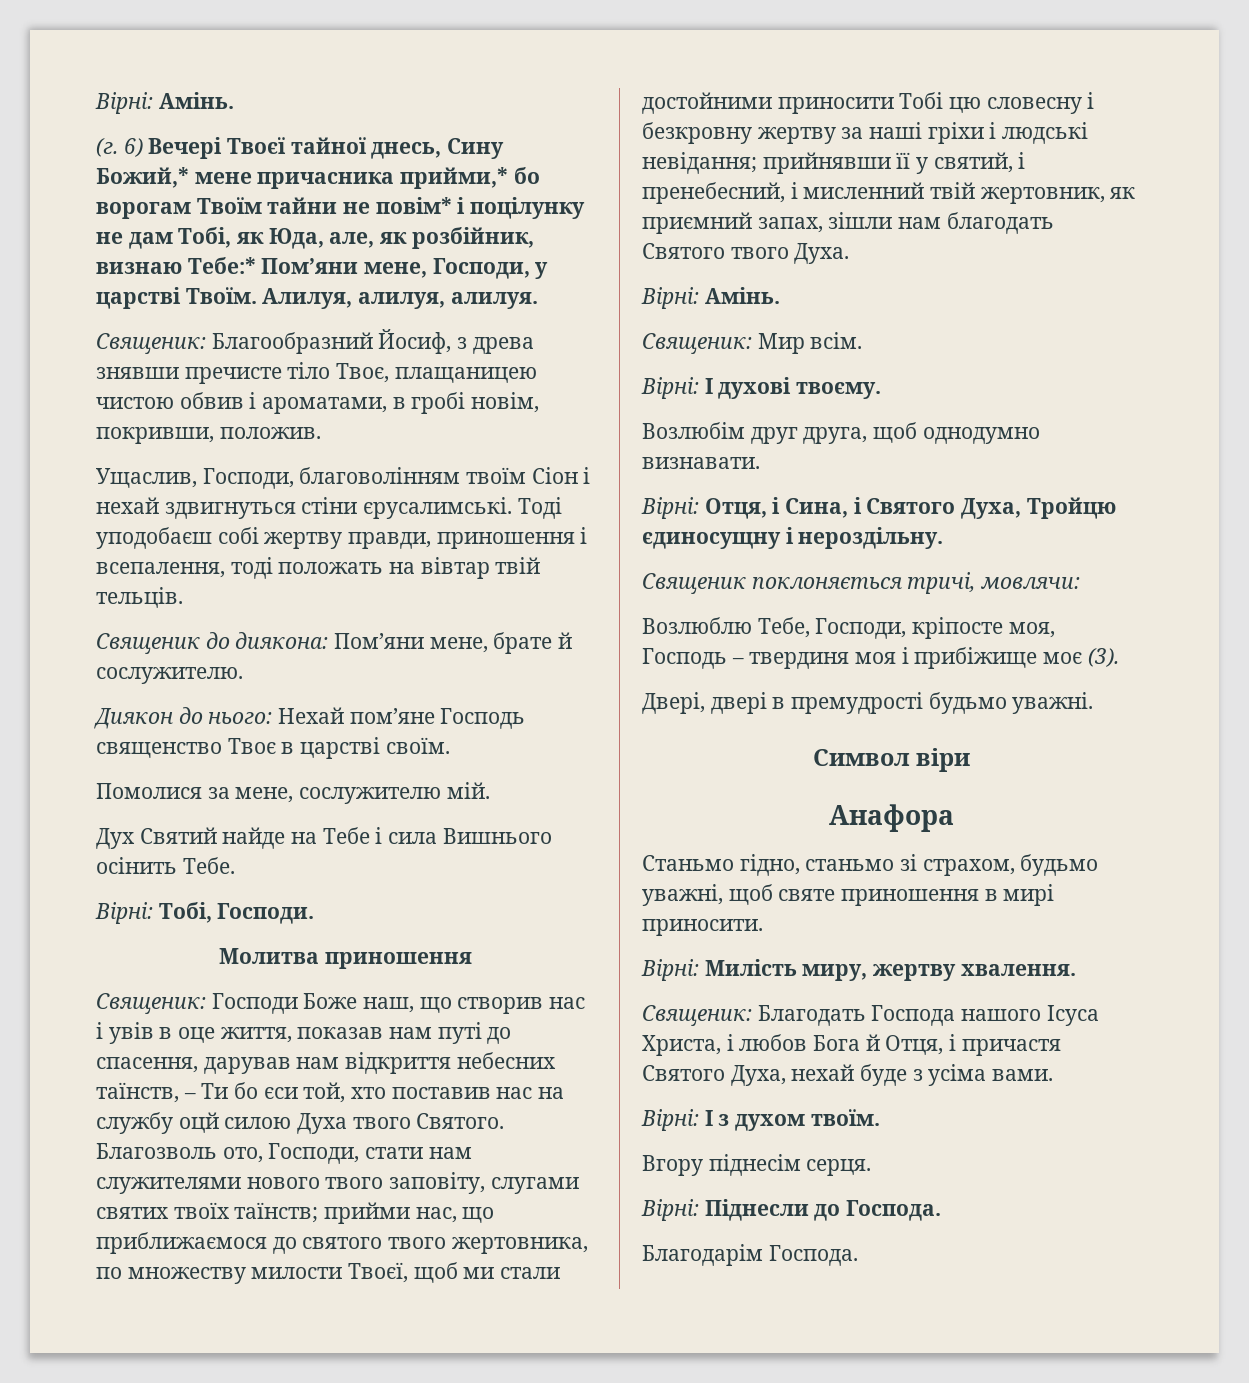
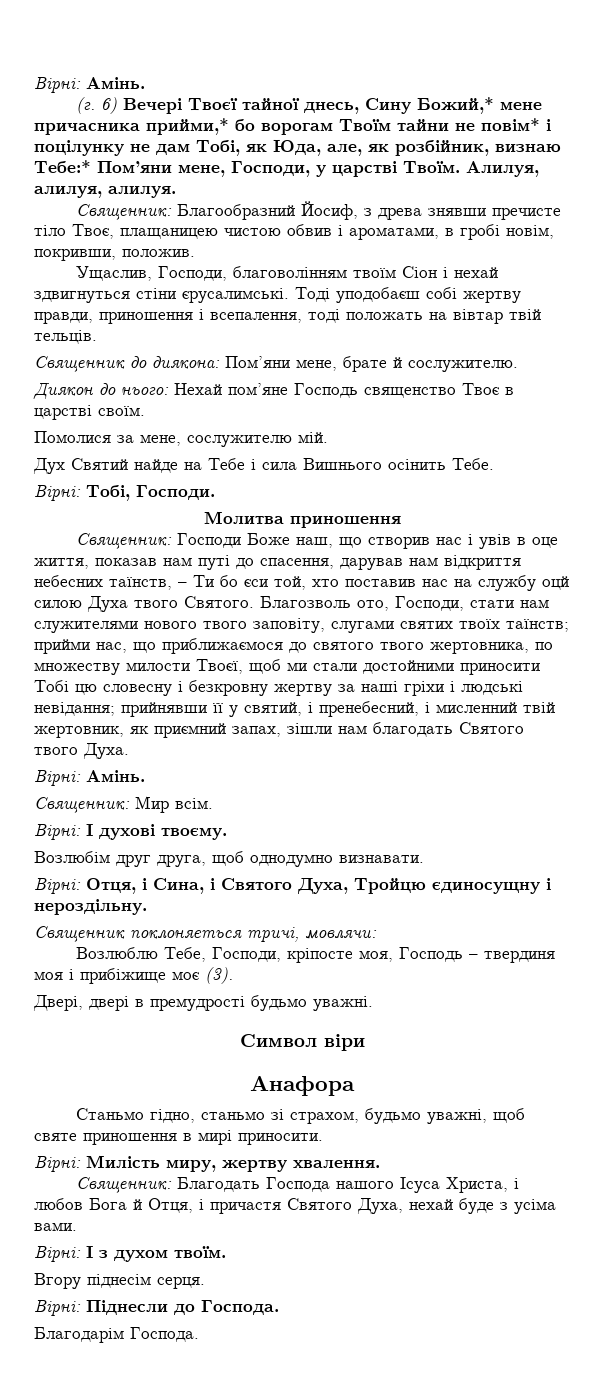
[96,333,206,354] Священик: -> [75,204,172,220] Священник:
[96,633,200,654] Священик -> [34,356,125,372] Священник
[96,993,206,1014] Священик: -> [75,533,172,549] Священник:
[642,333,752,354] Священик: -> [34,797,130,813] Священник:
[642,573,746,594] Священик -> [34,926,125,942] Священник
[642,1005,752,1026] Священик: -> [75,1177,172,1193] Священник:

